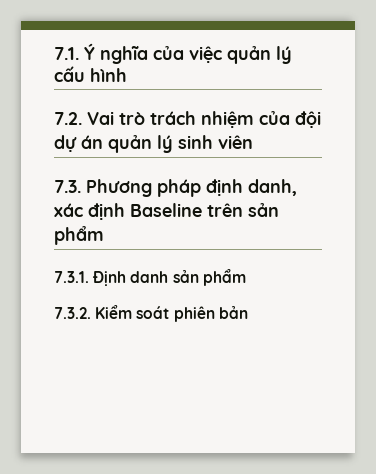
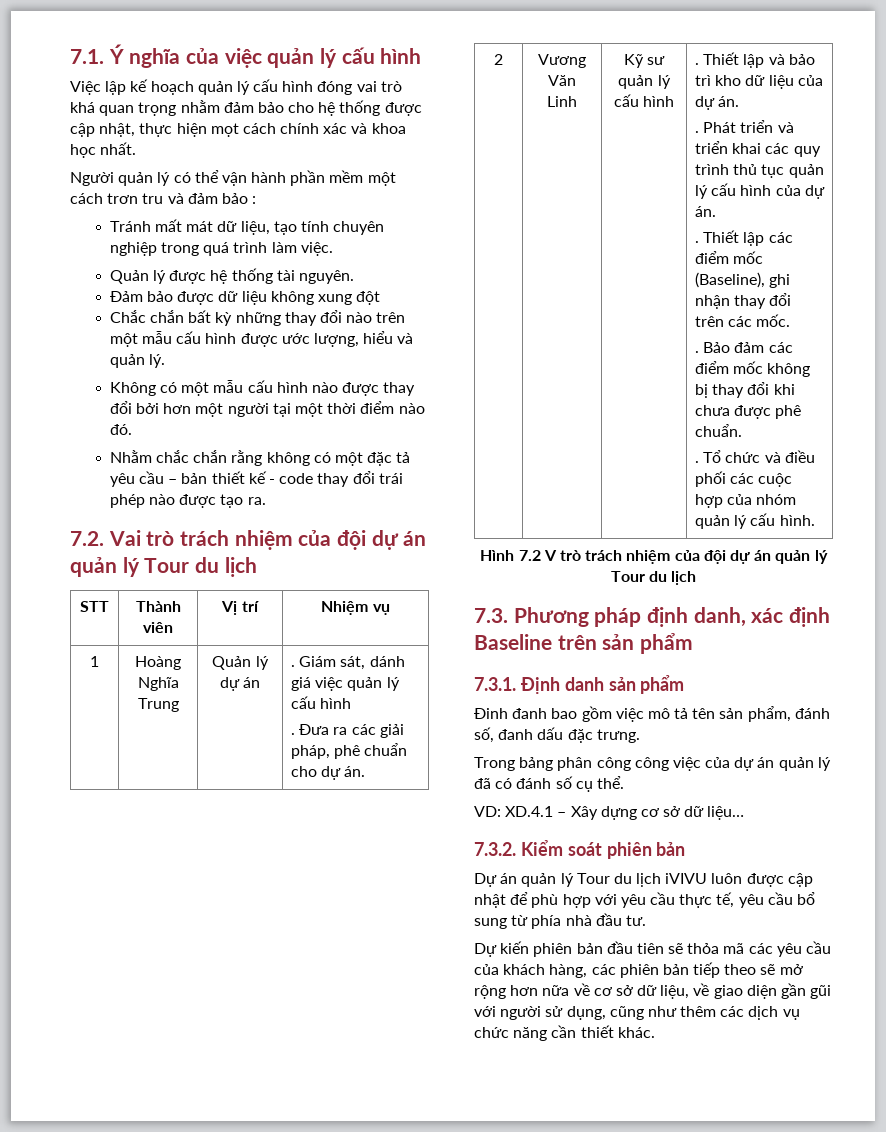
(127, 75) none -> [70,79,402,95] [70,100,422,116] [70,123,406,137] [70,142,137,158] [70,170,396,186] [70,193,257,204] [109,219,385,235] [109,242,333,256] [109,268,354,284] [109,291,381,305] [109,310,406,326] [109,331,414,347] [109,354,166,368] [109,380,416,396] [109,401,425,417] [109,424,132,435] [109,450,411,466] [109,471,403,487] [109,494,266,508] // Việc lập kế hoạch quản lý cấu hình đóng vai trò khá quan trọng nhằm đảm bảo cho hệ thống được cập nhật, thực hiện mọt cách chính xác và khoa học nhất. // Người quản lý có thể vận hành phần mềm một cách trơn tru và đảm bảo : // Tránh mất mát dữ liệu, tạo tính chuyên nghiệp trong quá trình làm việc. // Quản lý được hệ thống tài nguyên. // Đảm bảo được dữ liệu không xung đột // Chắc chắn bất kỳ những thay đổi nào trên một mẫu cấu hình được ước lượng, hiểu và quản lý. // Không có một mẫu cấu hình nào được thay đổi bởi hơn một người tại một thời điểm nào đó. // Nhằm chắc chắn rằng không có một đặc tả yêu cầu – bản thiết kế - code thay đổi trái phép nào được tạo ra.
[178,135,253,149] sinh viên -> [144,557,257,577] [80,601,109,612] [135,601,181,612] [143,622,173,633] [221,601,259,615] [321,601,390,615] [90,656,99,667] [135,656,181,670] [137,677,179,691] [137,698,179,712] [212,656,269,670] [219,677,261,691] [291,656,405,670] [291,677,400,691] [291,696,352,709] [291,724,404,738] [291,743,408,759] [291,766,366,780] [494,54,503,65] [538,54,586,68] [548,75,576,86] [547,96,577,107] [623,54,666,68] [618,75,671,89] [613,94,675,107] [695,52,815,68] [695,75,823,89] [695,96,740,110] [695,120,794,133] [695,141,821,157] [695,164,824,178] [695,183,825,199] [695,206,717,217] [695,230,793,246] [695,251,764,264] [695,272,791,288] [695,293,792,309] [695,314,791,327] [695,342,793,353] [695,361,811,377] [695,382,795,398] [695,405,802,419] [695,424,743,437] [695,450,815,463] [695,471,793,487] [695,494,797,508] [695,513,815,529] [480,550,828,564] [610,571,697,585] Tour du lịch // STT | Thành viên | Vị trí | Nhiệm vụ // 1 | Hoàng Nghĩa Trung | Quản lý dự án | . Giám sát, dánh giá việc quản lý cấu hình // . Đưa ra các giải pháp, phê chuẩn cho dự án. // 2 | Vương Văn Linh | Kỹ sư quản lý cấu hình | . Thiết lập và bảo trì kho dữ liệu của dự án. // . Phát triển và triển khai các quy trình thủ tục quản lý cấu hình của dự án. // . Thiết lập các điểm mốc (Baseline), ghi nhận thay đổi trên các mốc. // . Bảo đảm các điểm mốc không bị thay đổi khi chưa được phê chuẩn. // . Tổ chức và điều phối các cuộc hợp của nhóm quản lý cấu hình. // Hình 7.2 V trò trách nhiệm của đội dự án quản lý Tour du lịch
(246, 277) none -> [474,706,830,722] [474,727,640,743] [474,757,831,771] [474,776,624,792] [474,806,745,820] // Đinh đanh bao gồm việc mô tả tên sản phẩm, đánh số, đanh dấu đặc trưng. // Trong bảng phân công công việc của dự án quản lý đã có đánh số cụ thể. // VD: XD.4.1 – Xây dựng cơ sở dữ liệu…
(248, 312) none -> [474,873,813,887] [474,892,816,908] [474,913,646,929] [474,941,832,957] [474,962,803,978] [474,983,832,999] [474,1006,800,1020] [474,1025,655,1041] // Dự án quản lý Tour du lịch iVIVU luôn được cập nhật để phù hợp với yêu cầu thực tế, yêu cầu bổ sung từ phía nhà đầu tư. // Dự kiến phiên bản đầu tiên sẽ thỏa mã các yêu cầu của khách hàng, các phiên bản tiếp theo sẽ mở rộng hơn nữa về cơ sở dữ liệu, về giao diện gần gũi với người sử dụng, cũng như thêm các dịch vụ chức năng cần thiết khác.

